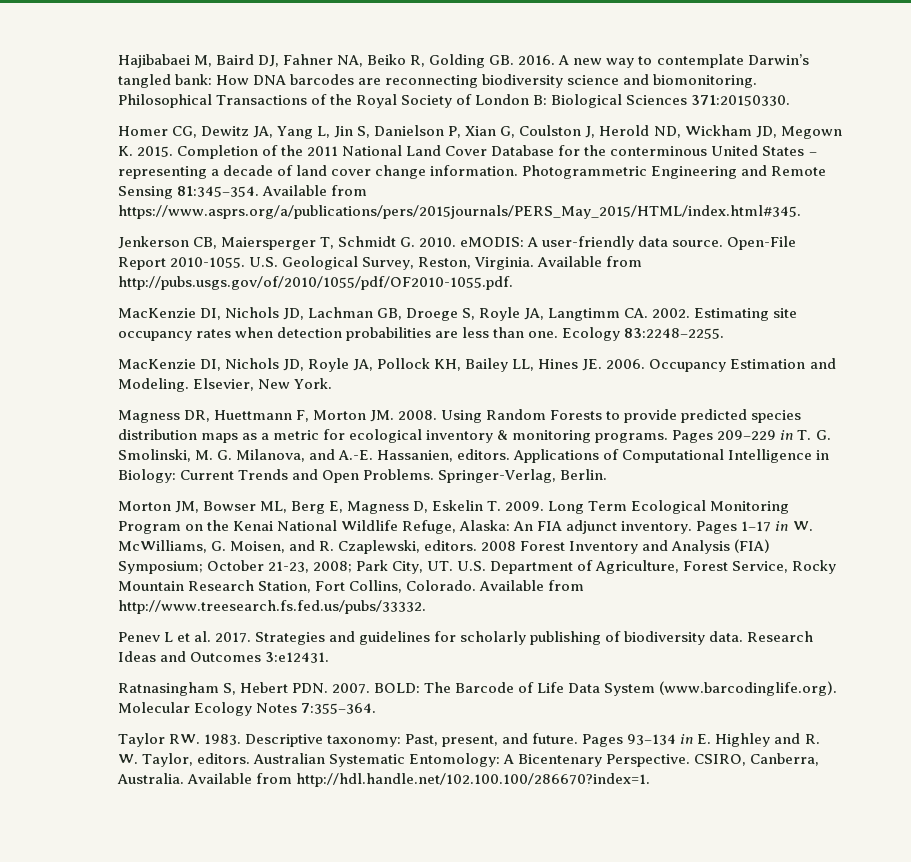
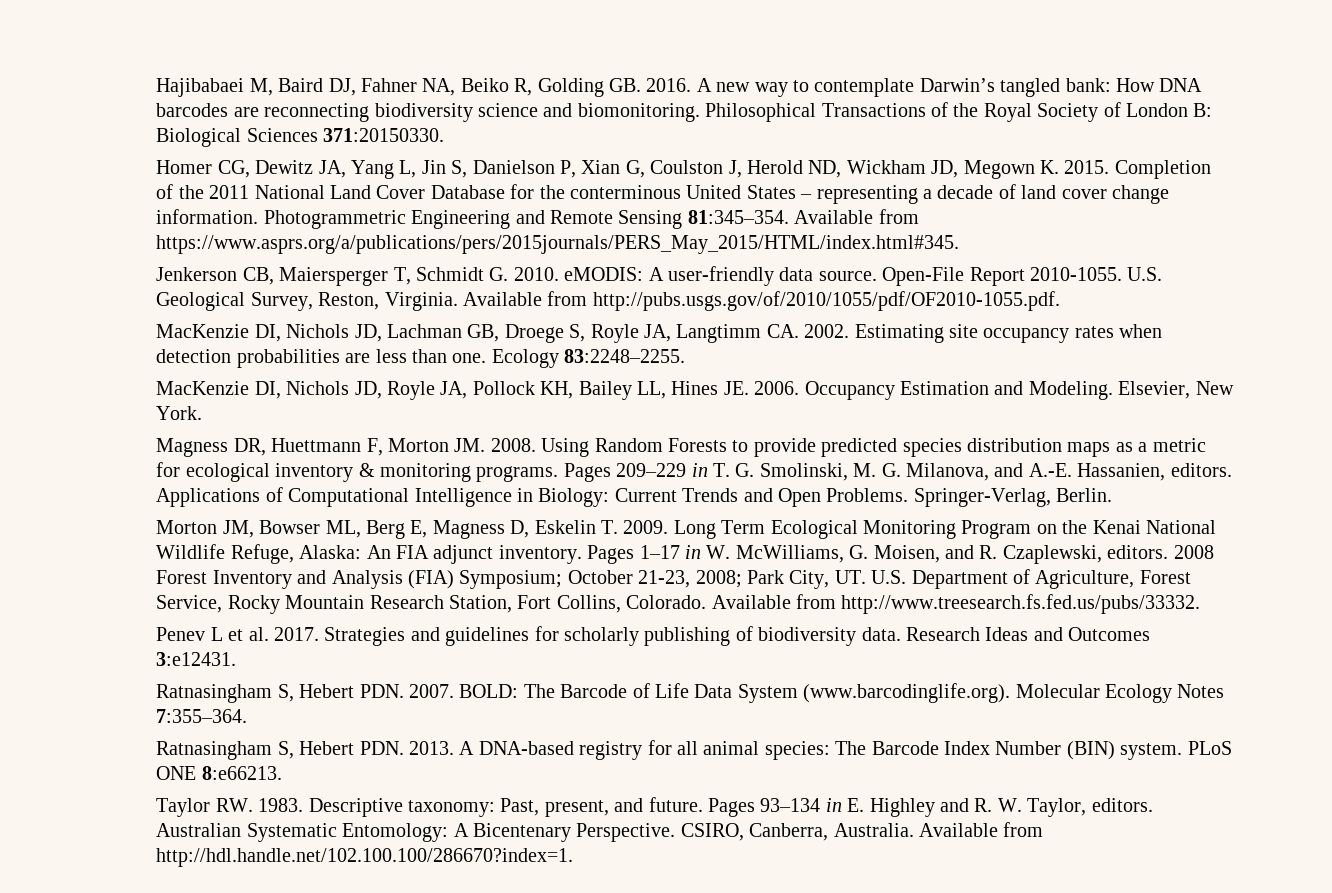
(376, 708) none -> [156,740,1232,760] [156,766,282,780] // Ratnasingham S, Hebert PDN. 2013. A DNA-based registry for all animal species: The Barcode Index Number (BIN) system. PLoS ONE 8:e66213.

